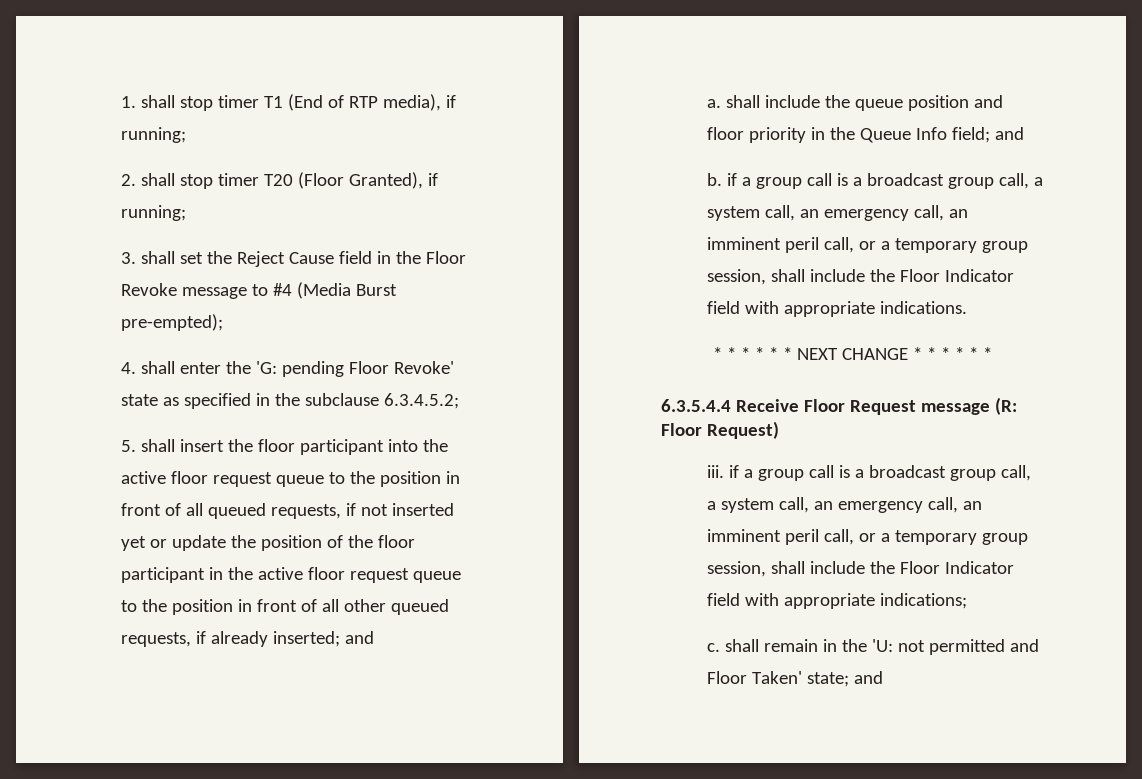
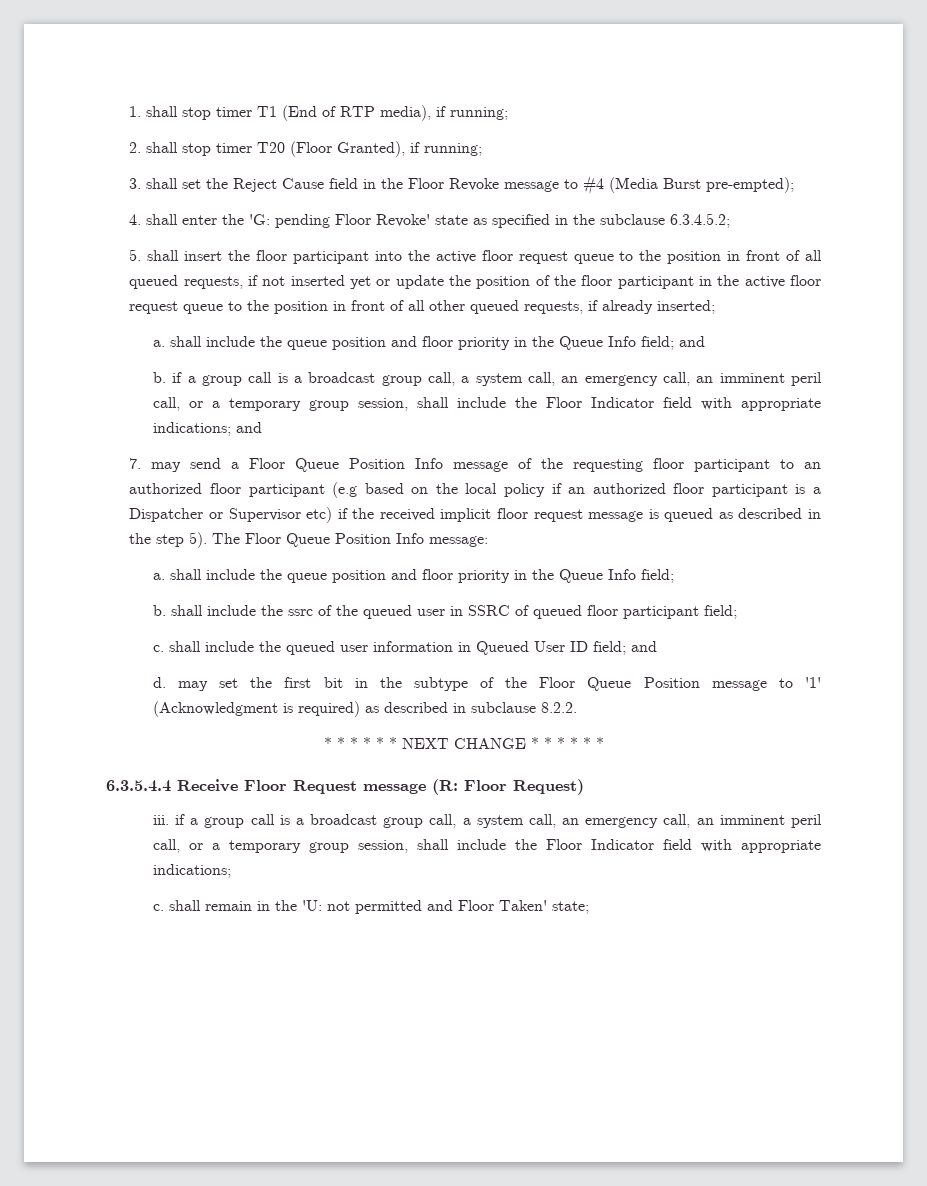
[344,631,374,644] and -> (716, 307) none
[879,301,967,314] indications. -> [152,422,262,436] [129,458,821,472] [129,482,822,498] [129,507,821,523] [129,532,489,548] [152,569,674,583] [152,605,737,619] [152,641,657,655] [152,677,822,691] [152,701,577,717] indications; and // 7. may send a Floor Queue Position Info message of the requesting floor participant to an authorized floor participant (e.g based on the local policy if an authorized floor participant is a Dispatcher or Supervisor etc) if the received implicit floor request message is queued as described in the step 5). The Floor Queue Position Info message: // a. shall include the queue position and floor priority in the Queue Info field; // b. shall include the ssrc of the queued user in SSRC of queued floor participant field; // c. shall include the queued user information in Queued User ID field; and // d. may set the first bit in the subtype of the Floor Queue Position message to '1' (Acknowledgment is required) as described in subclause 8.2.2.
[853,671,883,684] and -> (589, 907) none

